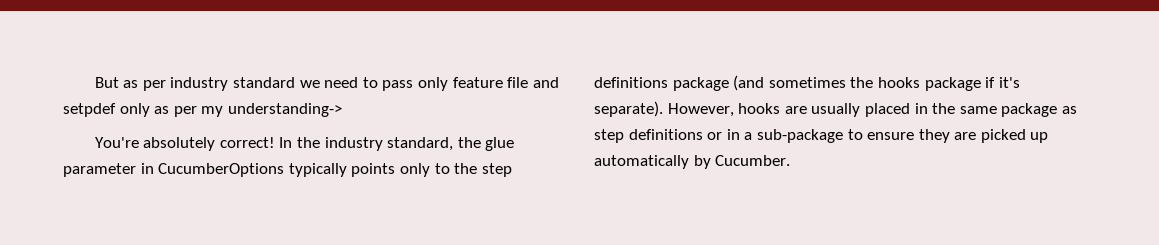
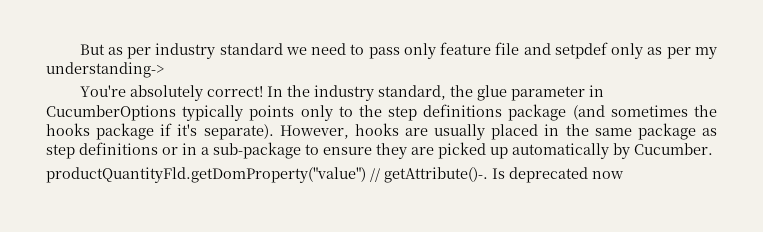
(791, 160) none -> [46,167,624,183] // productQuantityFld.getDomProperty("value") // getAttribute()-. Is deprecated now

